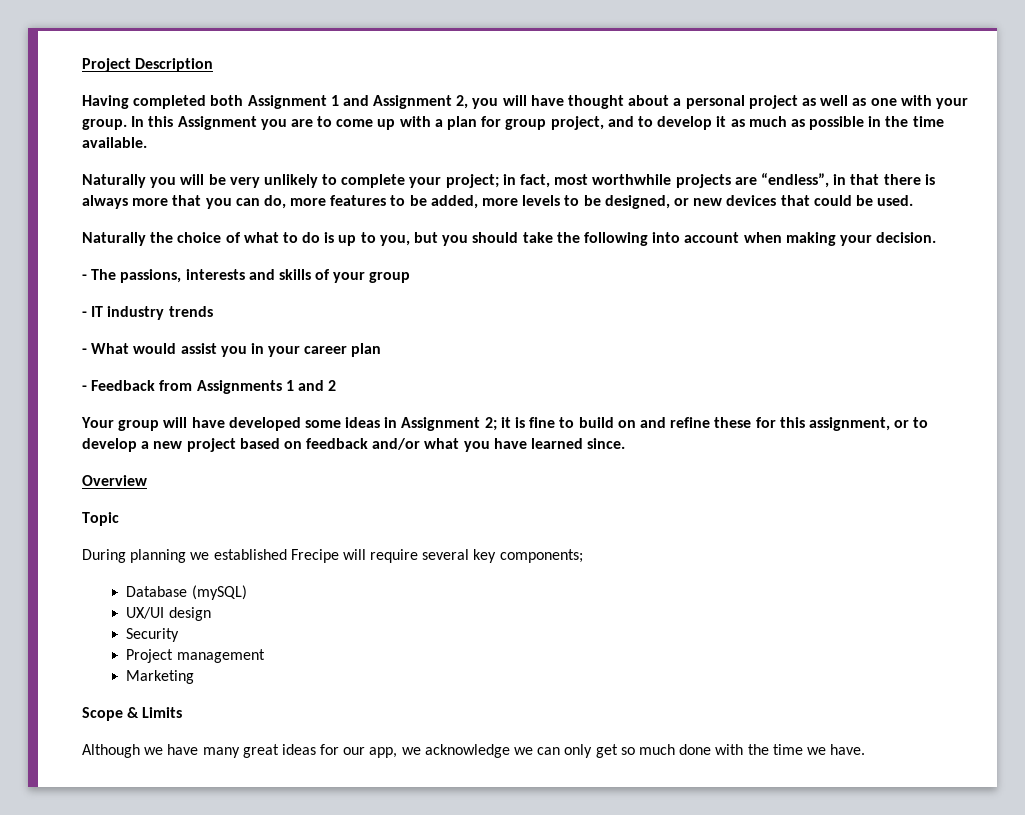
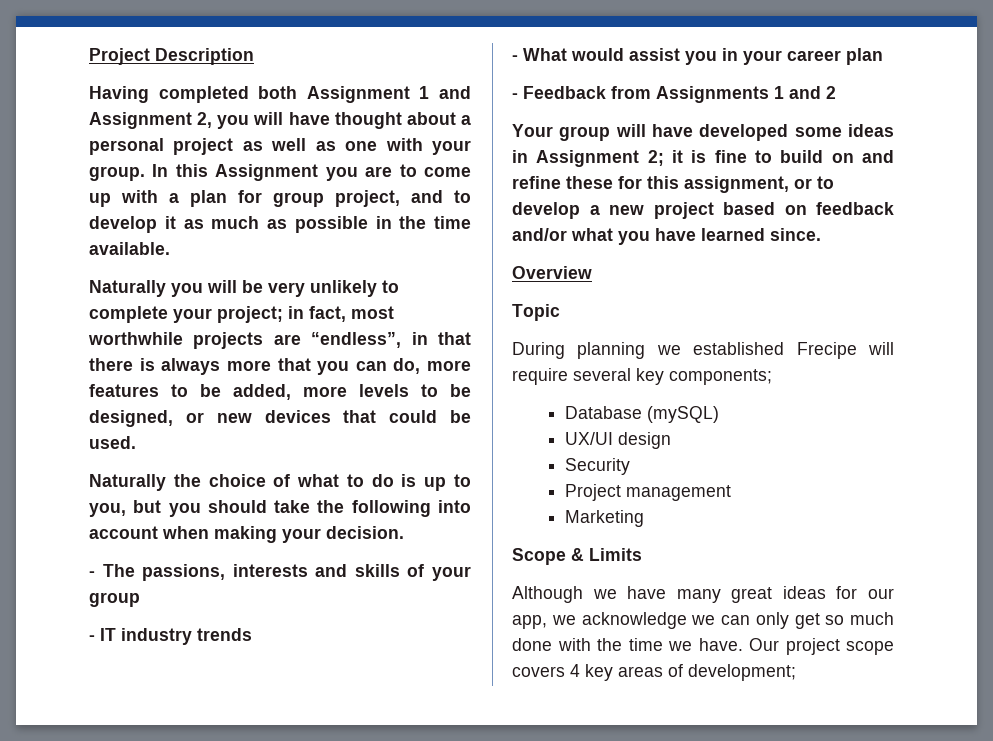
(866, 749) none -> [749,638,894,655] [512,664,796,681] Our project scope covers 4 key areas of development;

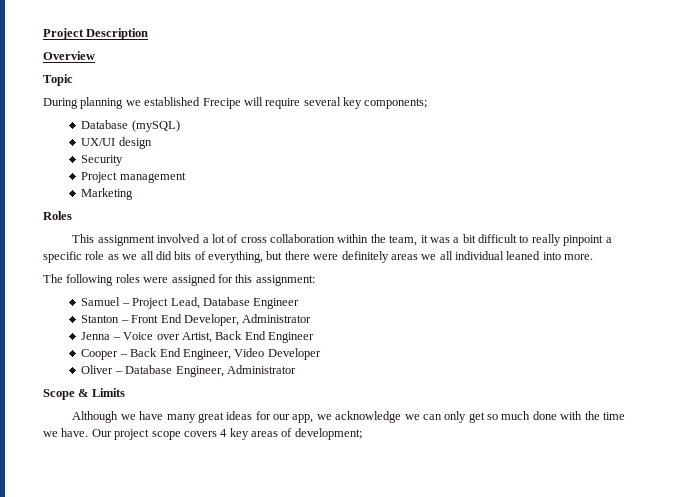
[89,86,471,103] [89,112,471,129] [89,138,471,155] [89,164,471,181] [89,190,471,207] [89,216,471,233] [89,242,170,255] [89,280,399,297] [89,306,394,323] [88,332,471,349] [89,358,471,375] [89,384,471,400] [89,410,471,427] [89,436,136,449] [89,474,471,491] [89,500,471,517] [89,526,404,543] [89,564,471,581] [89,592,140,607] [89,628,252,645] [512,48,883,65] [512,86,836,103] [512,124,894,141] [512,150,894,167] [512,176,834,193] [512,202,894,219] [512,228,821,245] // Having completed both Assignment 1 and Assignment 2, you will have thought about a personal project as well as one with your group. In this Assignment you are to come up with a plan for group project, and to develop it as much as possible in the time available. // Naturally you will be very unlikely to complete your project; in fact, most worthwhile projects are “endless”, in that there is always more that you can do, more features to be added, more levels to be designed, or new devices that could be used. // Naturally the choice of what to do is up to you, but you should take the following into account when making your decision. // - The passions, interests and skills of your group // - IT industry trends // - What would assist you in your career plan // - Feedback from Assignments 1 and 2 // Your group will have developed some ideas in Assignment 2; it is fine to build on and refine these for this assignment, or to develop a new project based on feedback and/or what you have learned since. -> (149, 34) none
(644, 518) none -> [43,211,72,220] [72,234,612,246] [43,251,594,263] [43,274,315,286] [81,297,300,309] [81,314,312,326] [81,331,315,343] [81,348,321,360] [81,365,296,377] // Roles // This assignment involved a lot of cross collaboration within the team, it was a bit difficult to really pinpoint a specific role as we all did bits of everything, but there were definitely areas we all individual leaned into more. // The following roles were assigned for this assignment: // Samuel – Project Lead, Database Engineer // Stanton – Front End Developer, Administrator // Jenna – Voice over Artist, Back End Engineer // Cooper – Back End Engineer, Video Developer // Oliver – Database Engineer, Administrator

